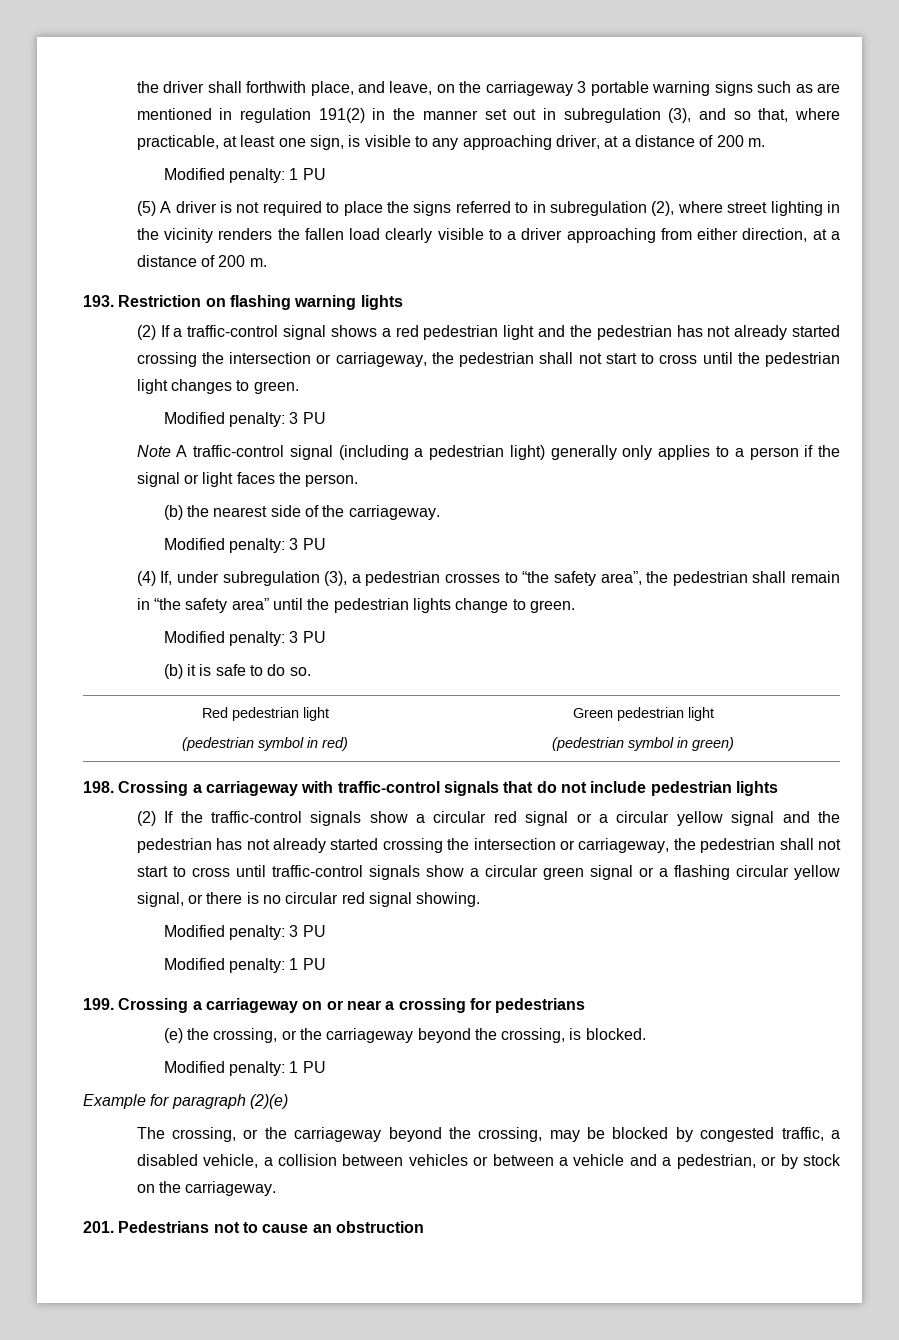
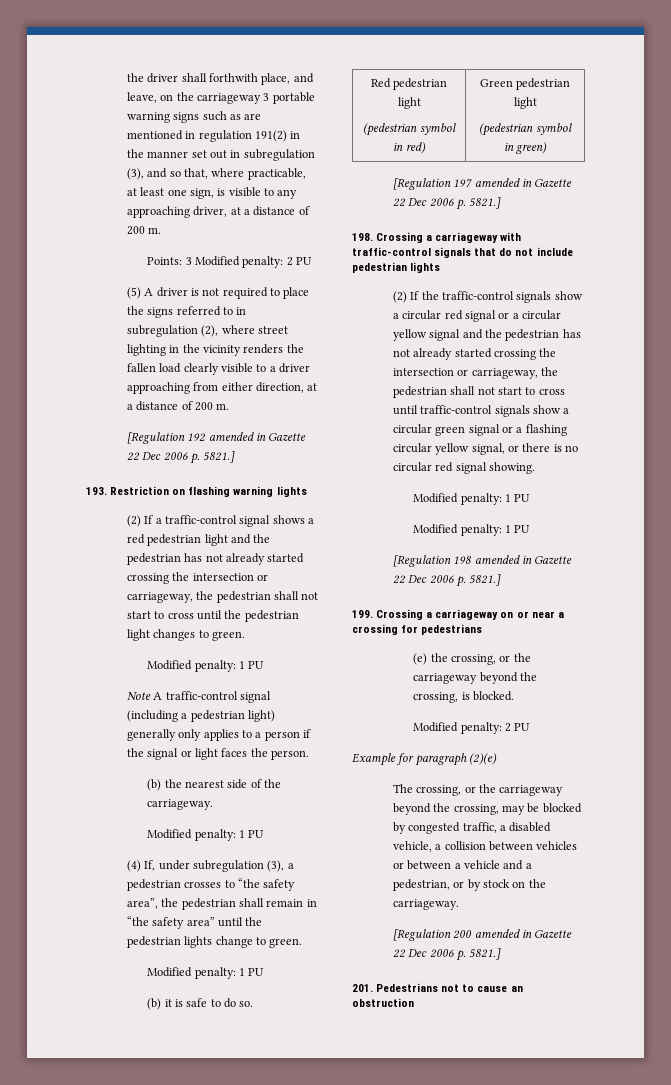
[163,168,299,183] Modified penalty: 1 -> [147,256,293,268] Points: 3 Modified penalty: 2
(267, 262) none -> [126,432,307,444] [126,451,236,464] // [Regulation 192 amended in Gazette 22 Dec 2006 p. 5821.]
[289,412,299,424] 3 -> [238,661,245,669] 1
[289,538,299,550] 3 -> [238,830,245,838] 1
[289,631,299,643] 3 -> [238,968,245,976] 1
(734, 744) none -> [392,178,573,190] [392,197,502,210] // [Regulation 197 amended in Gazette 22 Dec 2006 p. 5821.]
[289,925,299,937] 3 -> [504,494,511,502] 1
(326, 964) none -> [392,555,573,567] [392,574,502,587] // [Regulation 198 amended in Gazette 22 Dec 2006 p. 5821.]
[289,1061,299,1073] 1 -> [504,723,511,732] 2
(277, 1188) none -> [392,929,573,941] [392,948,502,961] // [Regulation 200 amended in Gazette 22 Dec 2006 p. 5821.]

